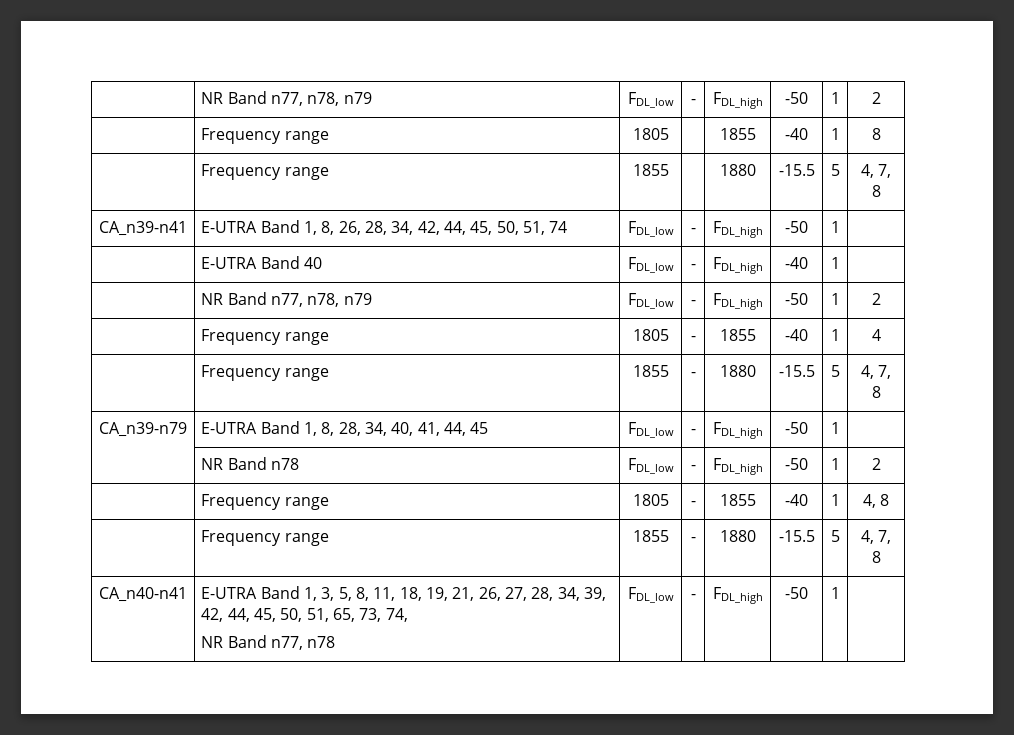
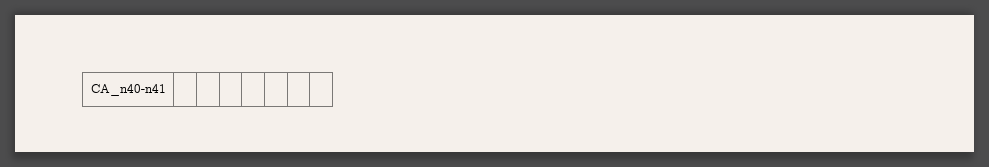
[201,91,372,106] [627,92,674,108] [690,99,696,104] [712,92,763,109] [785,92,808,104] [830,92,840,104] [871,92,881,104] [201,128,329,144] [632,128,669,140] [719,128,756,140] [785,128,808,140] [830,128,840,140] [871,128,881,140] [201,164,329,180] [632,164,669,176] [719,164,756,176] [778,164,815,176] [830,164,840,176] [860,164,892,178] [871,185,881,197] [99,221,187,236] [201,220,568,235] [627,221,674,237] [690,228,696,233] [712,221,763,238] [785,221,808,233] [830,221,840,233] [201,256,323,269] [627,257,674,273] [690,264,696,269] [712,257,763,274] [785,257,808,269] [830,257,840,269] [201,292,372,307] [627,293,674,309] [690,300,696,305] [712,293,763,310] [785,293,808,305] [830,293,840,305] [871,293,881,305] [201,329,329,345] [632,329,669,341] [690,336,696,341] [719,329,756,341] [785,329,808,341] [830,329,840,341] [871,329,881,341] [201,365,329,381] [632,365,669,377] [690,372,696,377] [719,365,756,377] [778,365,815,377] [830,365,840,377] [860,365,892,379] [871,386,881,398] [99,422,187,437] [201,421,489,436] [627,422,674,438] [690,429,696,434] [712,422,763,439] [785,422,808,434] [830,422,840,434] [201,457,300,470] [627,458,674,474] [690,465,696,470] [712,458,763,475] [785,458,808,470] [830,458,840,470] [871,458,881,470] [201,494,329,510] [632,494,669,506] [690,501,696,506] [719,494,756,506] [785,494,808,506] [830,494,840,506] [862,494,890,508] [201,530,329,546] [632,530,669,542] [690,537,696,542] [719,530,756,542] [778,530,815,542] [830,530,840,542] [860,530,892,544] [871,551,881,563] [99,587,187,602] [201,586,606,601] [201,608,408,622] [201,635,336,650] [627,587,674,603] [690,594,696,599] [712,587,763,604] [785,587,808,599] [830,587,840,599] | NR Band n77, n78, n79 | FDL_low | - | FDL_high | -50 | 1 | 2 // | Frequency range | 1805 | | 1855 | -40 | 1 | 8 // | Frequency range | 1855 | | 1880 | -15.5 | 5 | 4, 7, 8 // CA_n39-n41 | E-UTRA Band 1, 8, 26, 28, 34, 42, 44, 45, 50, 51, 74 | FDL_low | - | FDL_high | -50 | 1 | // | E-UTRA Band 40 | FDL_low | - | FDL_high | -40 | 1 | // | NR Band n77, n78, n79 | FDL_low | - | FDL_high | -50 | 1 | 2 // | Frequency range | 1805 | - | 1855 | -40 | 1 | 4 // | Frequency range | 1855 | - | 1880 | -15.5 | 5 | 4, 7, 8 // CA_n39-n79 | E-UTRA Band 1, 8, 28, 34, 40, 41, 44, 45 | FDL_low | - | FDL_high | -50 | 1 | // | NR Band n78 | FDL_low | - | FDL_high | -50 | 1 | 2 // | Frequency range | 1805 | - | 1855 | -40 | 1 | 4, 8 // | Frequency range | 1855 | - | 1880 | -15.5 | 5 | 4, 7, 8 // CA_n40-n41 | E-UTRA Band 1, 3, 5, 8, 11, 18, 19, 21, 26, 27, 28, 34, 39, 42, 44, 45, 50, 51, 65, 73, 74, // NR Band n77, n78 | FDL_low | - | FDL_high | -50 | 1 -> [90,84,166,96] CA_n40-n41 | | | | | |

